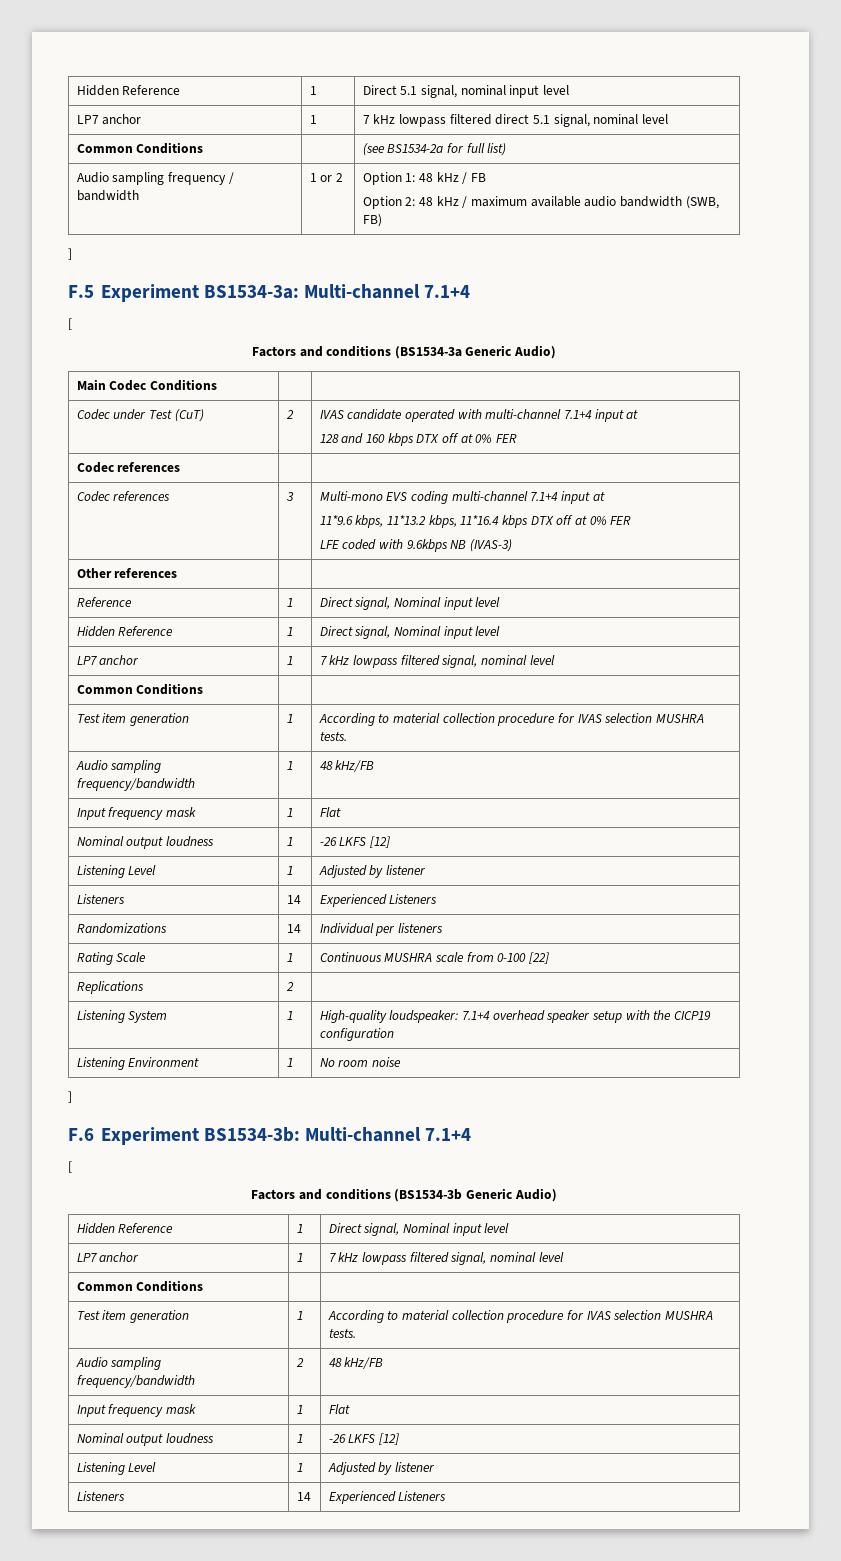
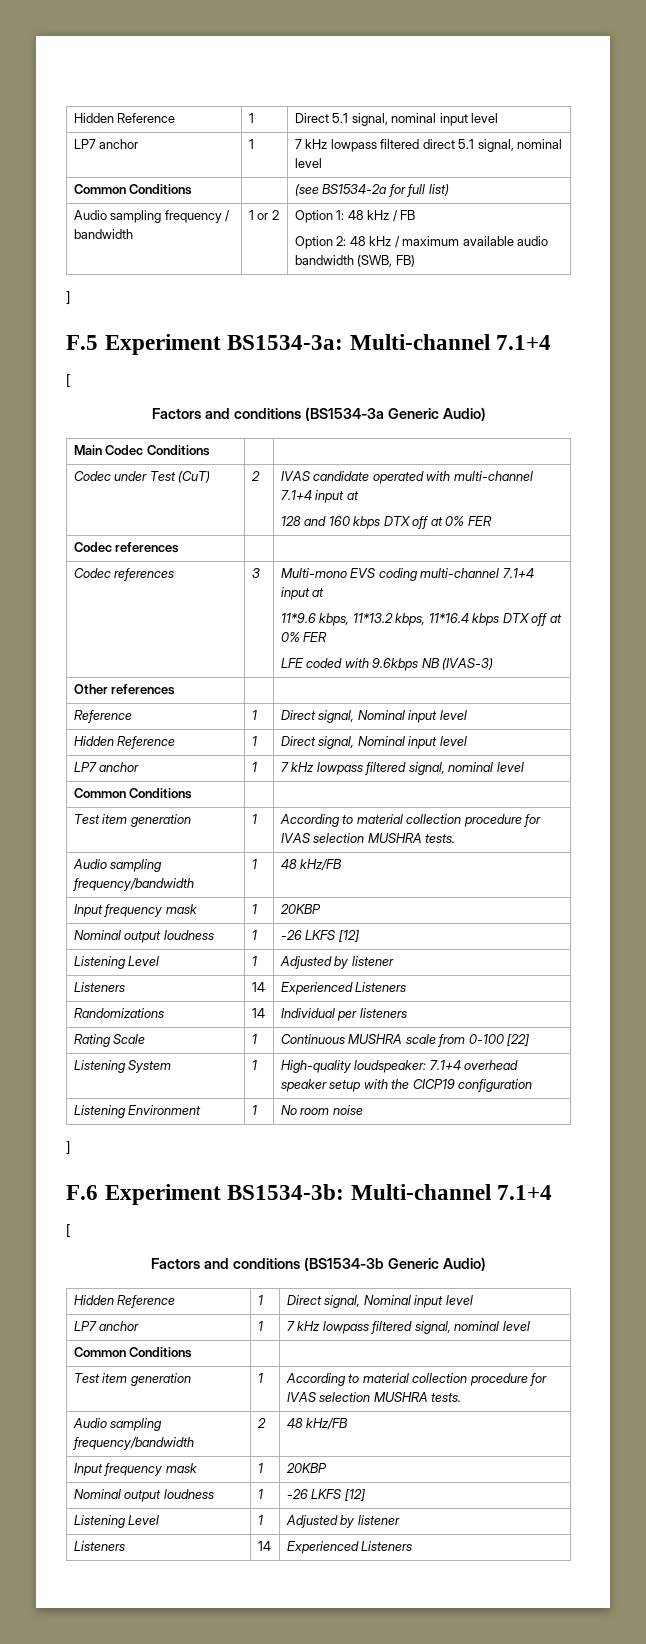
[319,807,341,817] Flat -> [279,904,321,914] 20KBP
[76,981,144,994] [285,982,294,991] // Replications | 2 | -> (530, 1040) none
[328,1404,350,1414] Flat -> [285,1463,327,1473] 20KBP

